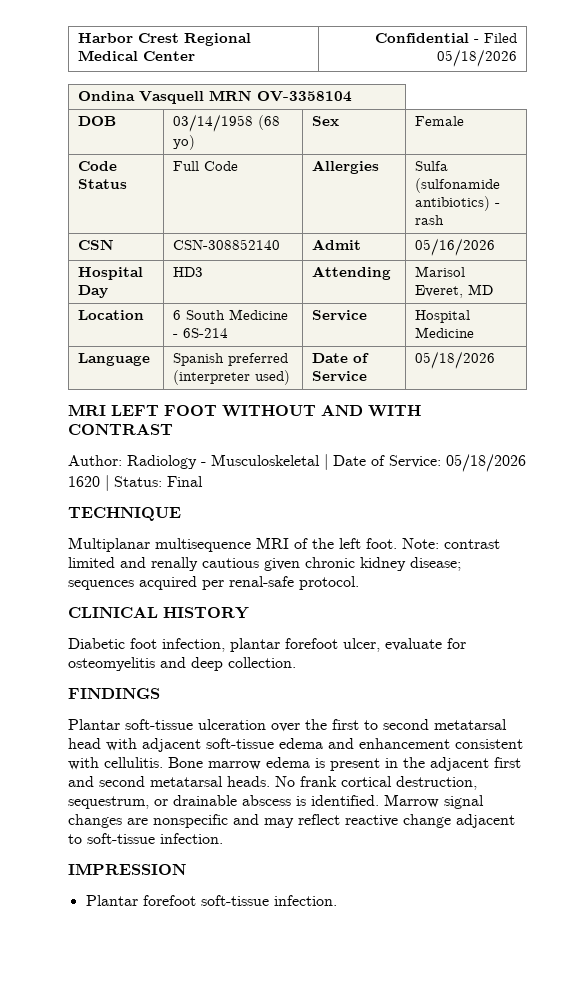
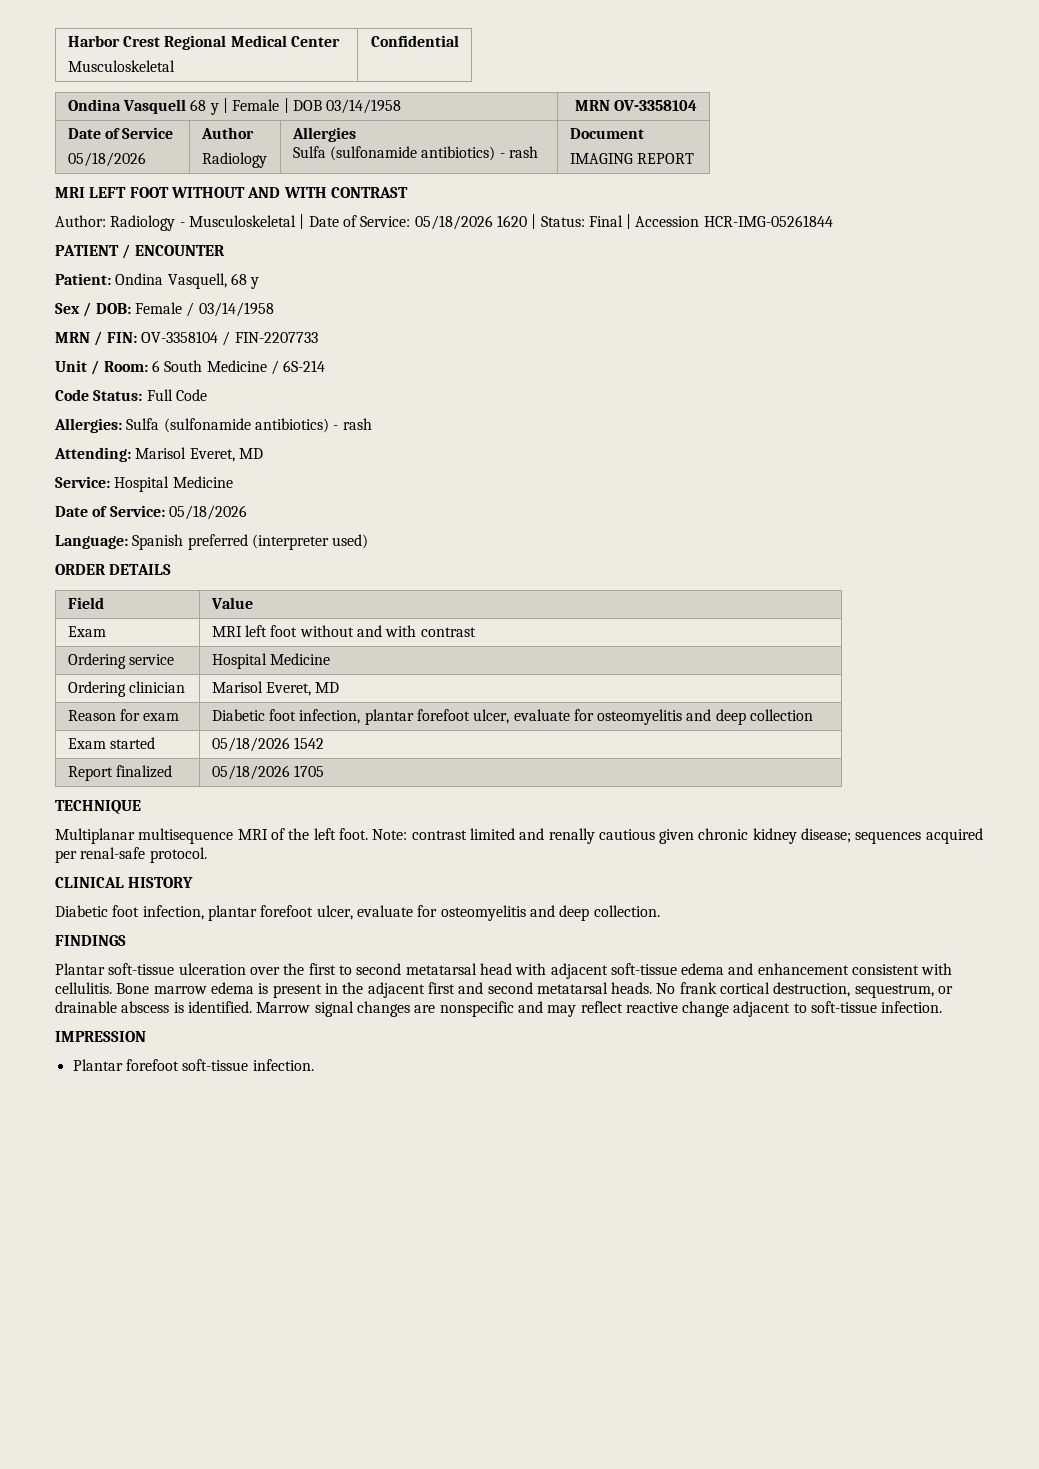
(196, 56) none -> [67,60,175,72] // Musculoskeletal
[473,33,517,43] [436,49,517,67] - Filed 05/18/2026 -> (460, 41) none
[209,90,353,102] [78,116,117,126] [173,114,281,132] [173,135,196,150] [312,116,340,126] [415,116,465,126] [78,161,118,171] [78,179,128,189] [173,161,239,171] MRN OV-3358104 // DOB | 03/14/1958 (68 yo) | Sex | Female // Code Status | Full Code -> [190,98,402,115] [575,100,698,111] [67,127,174,139] [67,152,146,167] [200,127,254,139] [201,152,267,168] 68 y | Female | DOB 03/14/1958 | MRN OV-3358104 // Date of Service // 05/18/2026 | Author // Radiology
[415,161,449,171] [415,178,501,193] [415,196,501,211] [415,215,445,225] [78,239,115,250] [173,239,281,250] [312,239,362,250] [415,238,496,256] [78,267,144,280] [78,285,109,298] [173,267,204,277] [312,266,392,280] [415,266,466,277] [415,284,494,298] [78,310,145,320] [173,309,289,320] [173,328,229,338] [312,310,368,321] [415,310,471,323] [415,327,475,338] [78,353,151,366] [173,353,289,366] [173,370,291,385] [312,353,370,363] [312,371,368,382] [415,351,496,369] | Sulfa (sulfonamide antibiotics) - rash // CSN | CSN-308852140 | Admit | 05/16/2026 // Hospital Day | HD3 | Attending | Marisol Everet, MD // Location | 6 South Medicine - 6S-214 | Service | Hospital Medicine // Language | Spanish preferred (interpreter used) | Date of Service | 05/18/2026 -> [292,146,538,161] [569,128,644,139] [569,153,694,164] // Sulfa (sulfonamide antibiotics) - rash | Document // IMAGING REPORT
(203, 481) none -> [626,214,833,229] [55,244,225,259] [55,273,260,289] [55,302,274,317] [55,331,318,346] [55,360,326,375] [55,389,207,401] [54,418,372,433] [54,447,263,462] [55,476,233,492] [55,505,247,520] [55,534,369,550] [55,564,172,575] [67,597,104,609] [210,597,253,609] [67,626,106,637] [211,625,476,637] [67,653,174,669] [211,653,330,669] [67,681,185,697] [211,681,340,696] [67,709,180,721] [211,709,814,725] [67,737,155,749] [211,737,324,752] [67,765,172,781] [211,765,324,780] | Accession HCR-IMG-05261844 // PATIENT / ENCOUNTER // Patient: Ondina Vasquell, 68 y // Sex / DOB: Female / 03/14/1958 // MRN / FIN: OV-3358104 / FIN-2207733 // Unit / Room: 6 South Medicine / 6S-214 // Code Status: Full Code // Allergies: Sulfa (sulfonamide antibiotics) - rash // Attending: Marisol Everet, MD // Service: Hospital Medicine // Date of Service: 05/18/2026 // Language: Spanish preferred (interpreter used) // ORDER DETAILS // Field | Value // Exam | MRI left foot without and with contrast // Ordering service | Hospital Medicine // Ordering clinician | Marisol Everet, MD // Reason for exam | Diabetic foot infection, plantar forefoot ulcer, evaluate for osteomyelitis and deep collection // Exam started | 05/18/2026 1542 // Report finalized | 05/18/2026 1705

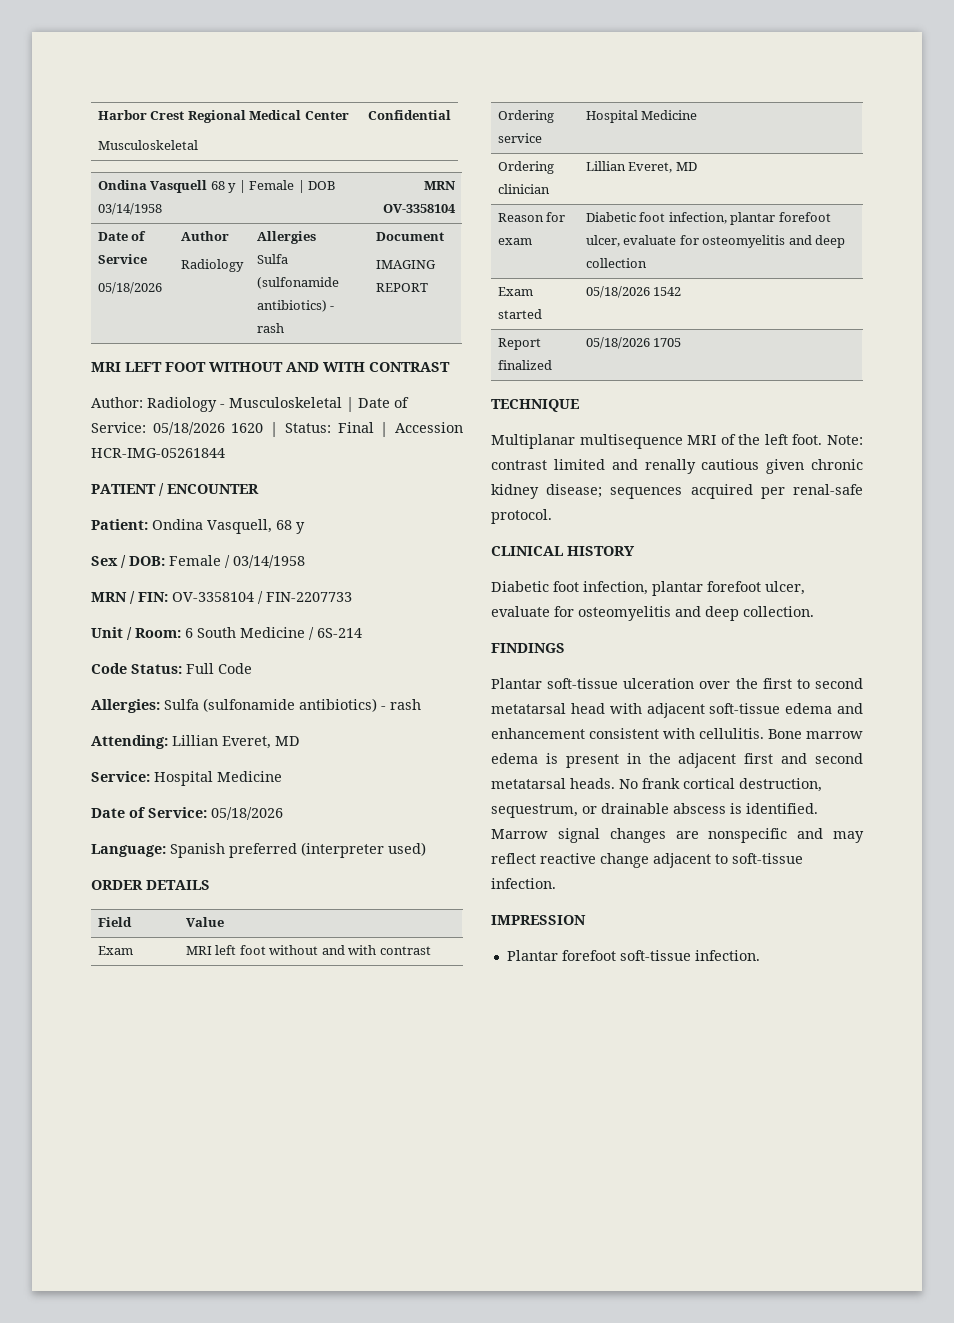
[135,447,187,459] Marisol -> [172,735,218,746] Lillian
[211,681,263,693] Marisol -> [585,161,626,171] Lillian

